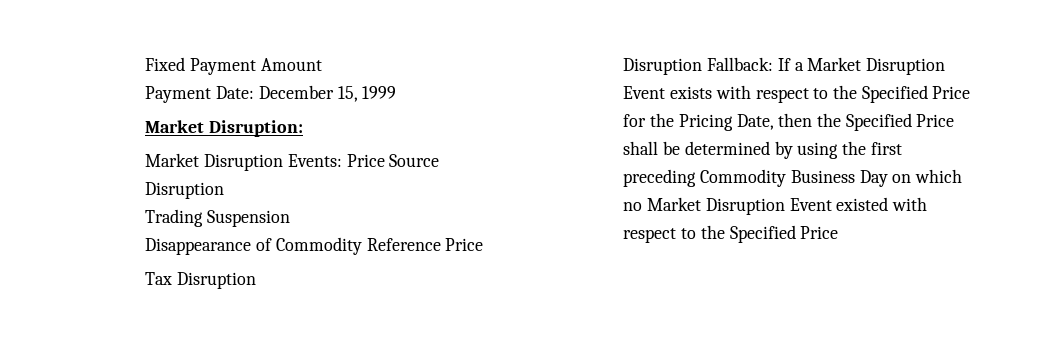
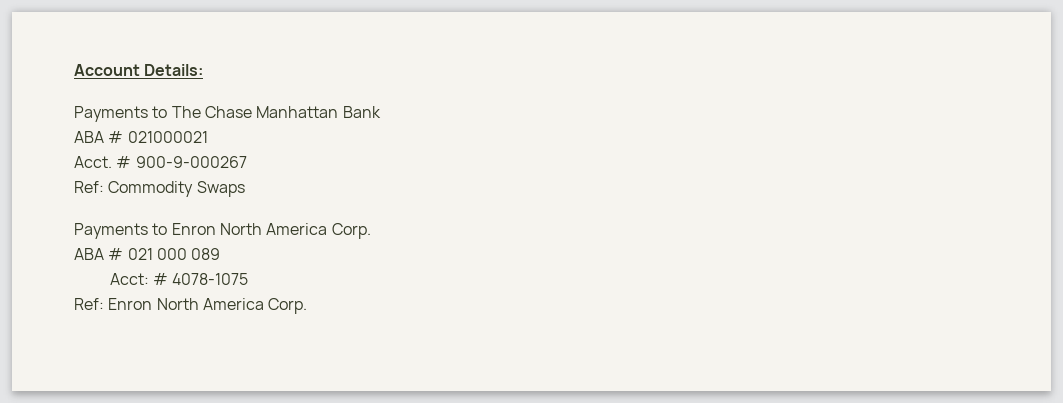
[145,57,322,75] [145,85,397,103] [145,120,304,137] [145,153,440,171] [145,182,225,199] [145,209,291,227] [145,237,484,255] [145,272,257,289] [623,57,945,75] [623,85,971,103] [623,113,955,131] [623,141,902,159] [623,169,962,187] [623,197,927,215] [623,225,839,243] Fixed Payment Amount // Payment Date: December 15, 1999 // Market Disruption: // Market Disruption Events: Price Source Disruption // Trading Suspension // Disappearance of Commodity Reference Price // Tax Disruption // Disruption Fallback: If a Market Disruption Event exists with respect to the Specified Price for the Pricing Date, then the Specified Price shall be determined by using the first preceding Commodity Business Day on which no Market Disruption Event existed with respect to the Specified Price -> [74,64,204,76] [74,106,381,122] [74,131,208,143] [74,156,247,168] [74,181,245,197] [74,223,371,239] [74,248,221,260] [109,273,249,285] [74,298,308,314] Account Details: // Payments to The Chase Manhattan Bank // ABA # 021000021 // Acct. # 900-9-000267 // Ref: Commodity Swaps // Payments to Enron North America Corp. // ABA # 021 000 089 // Acct: # 4078-1075 // Ref: Enron North America Corp.

